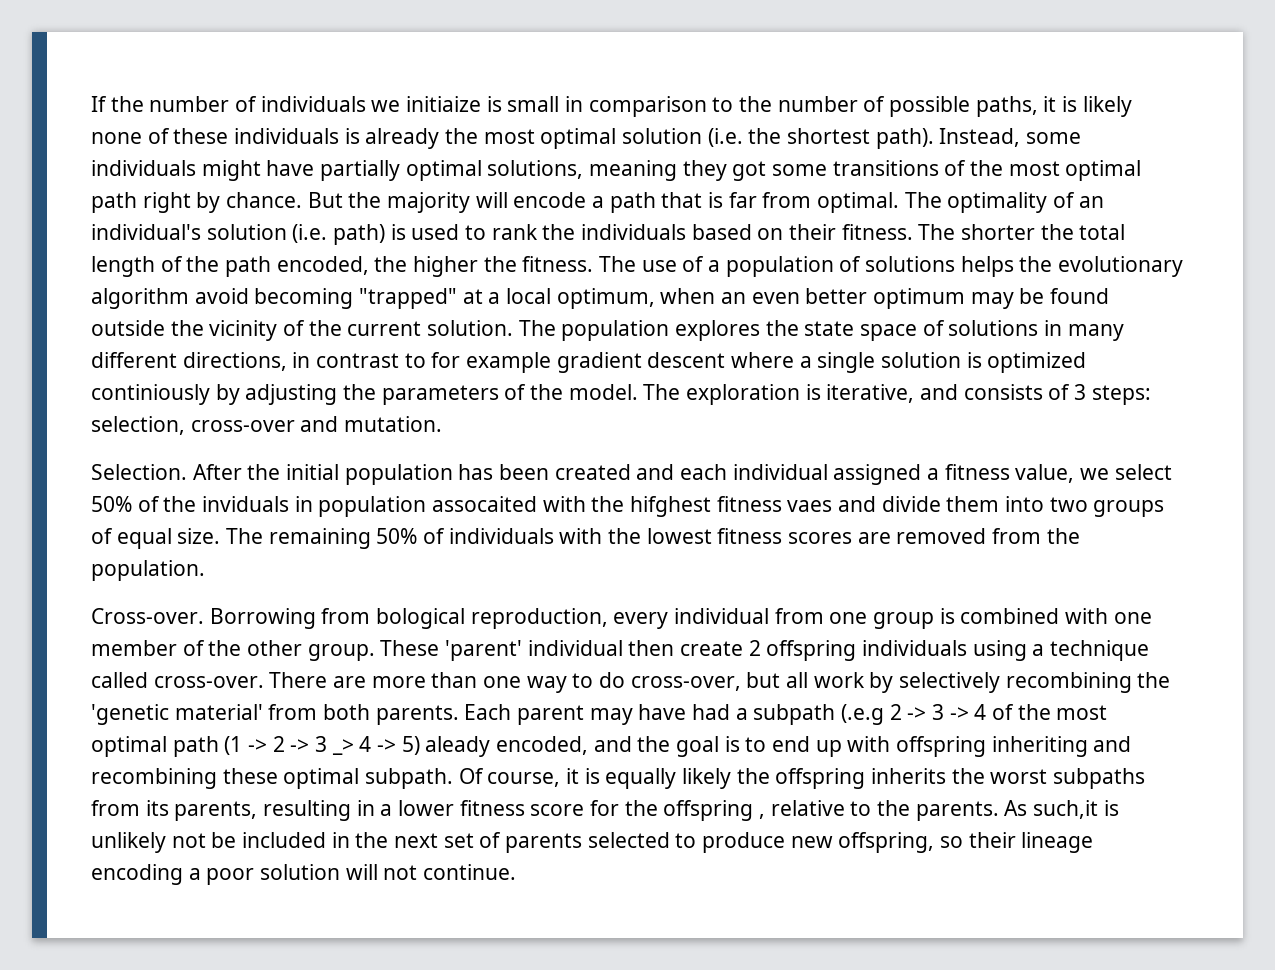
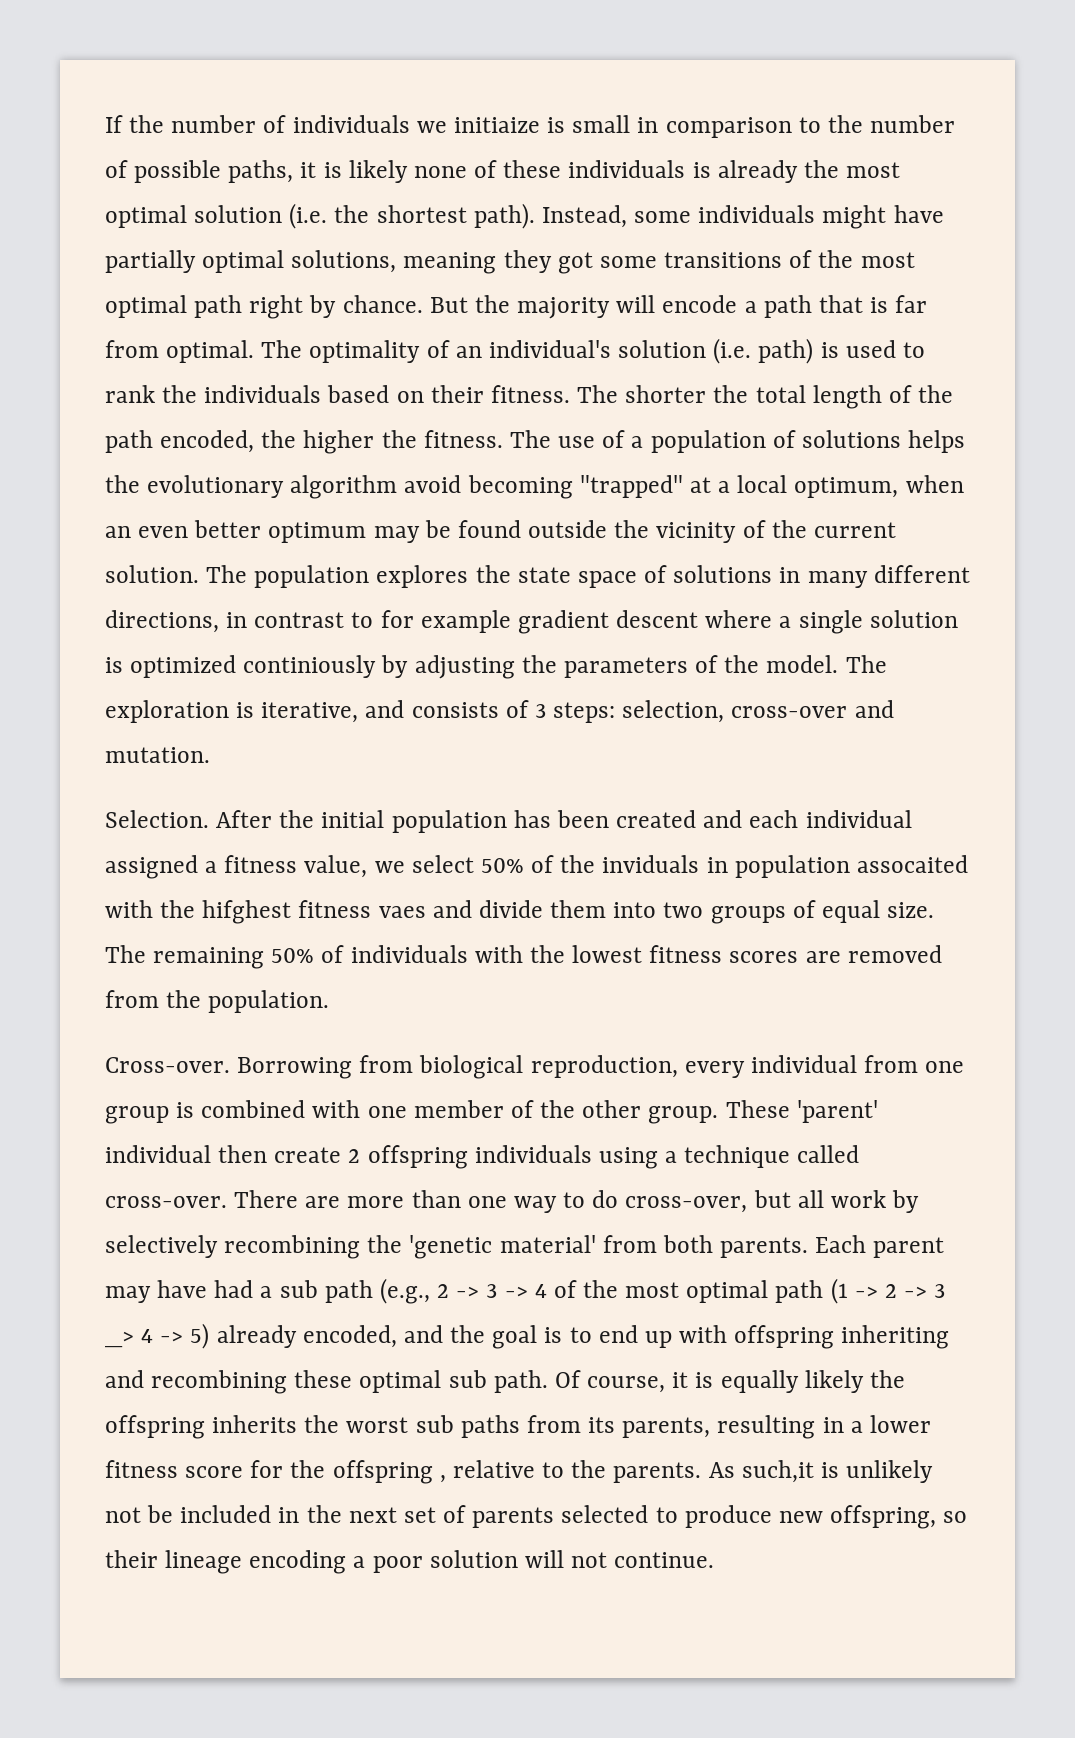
[376,608,466,629] bological -> [419,1055,524,1079] biological
[753,704,885,725] subpath (.e.g -> [279,1278,430,1304] sub path (e.g.,
[425,736,491,757] aleady -> [216,1325,297,1348] already
[365,768,454,789] subpath. -> [448,1370,548,1393] sub path.
[1053,768,1146,789] subpaths -> [415,1415,520,1438] sub paths

